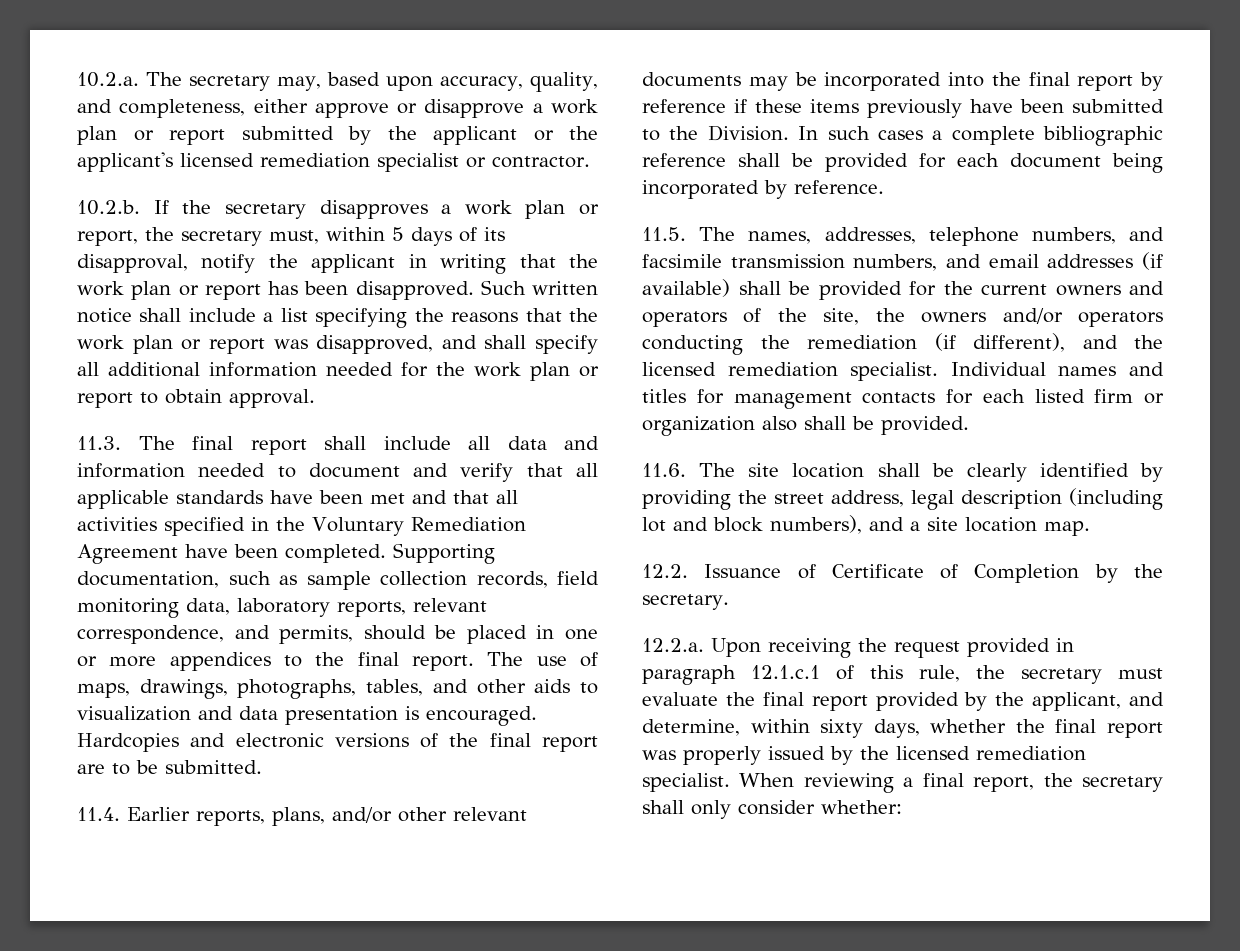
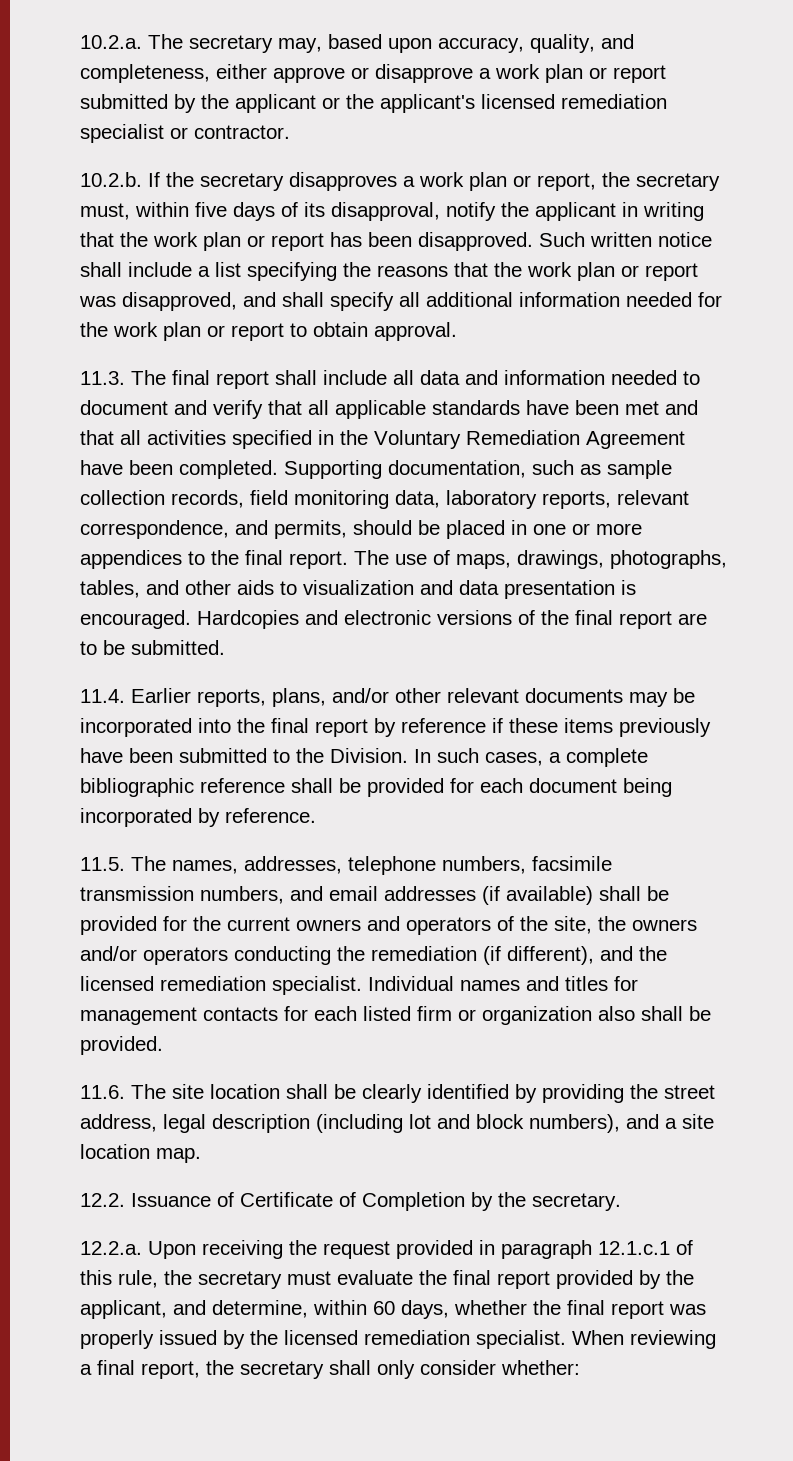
[392,227,404,241] 5 -> [195,202,227,217] five
[877,130,923,140] cases -> [485,752,543,766] cases,
[1129,227,1164,241] and -> (526, 865) none
[820,719,864,738] sixty -> [373,1301,395,1315] 60

